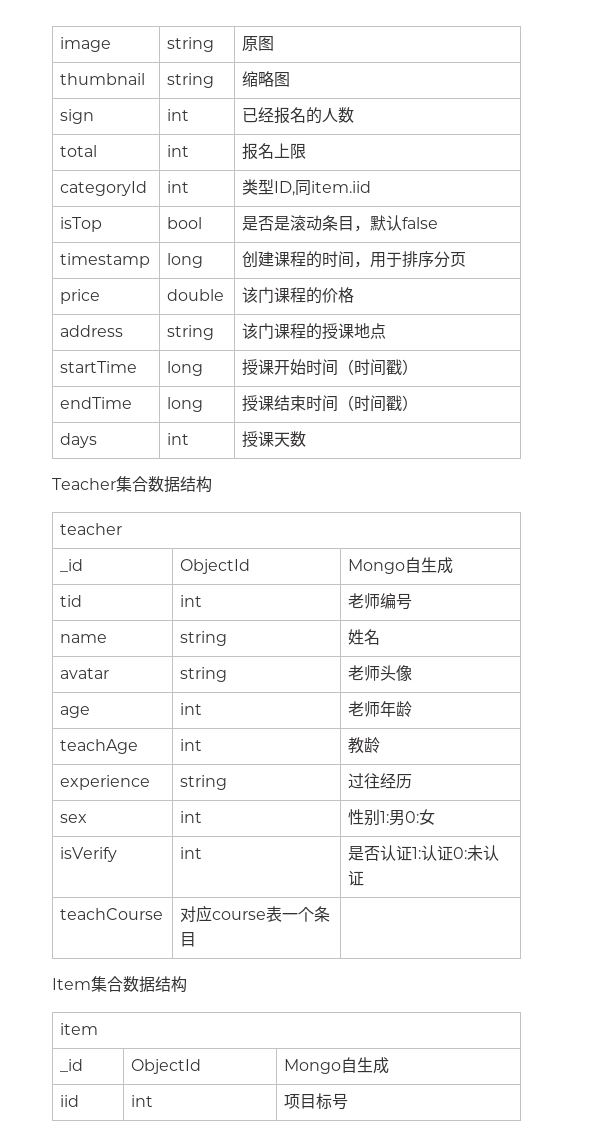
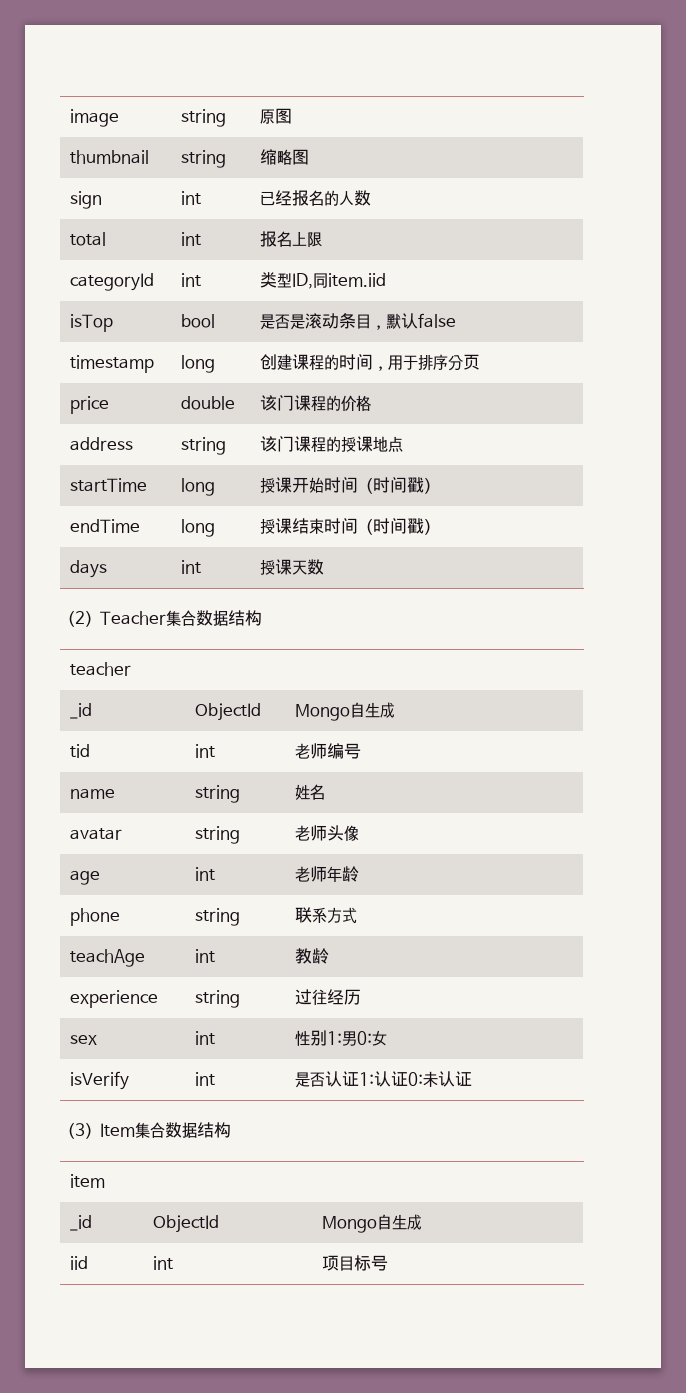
(307, 439) none -> [60,610,100,627] （2）
(413, 709) none -> [69,908,120,926] [194,908,240,926] [294,907,357,924] // phone | string | 联系方式
[60,908,164,920] [180,905,331,922] [180,932,197,947] // teachCourse | 对应course表一个条目 | // -> [60,1122,100,1139] // （3）

